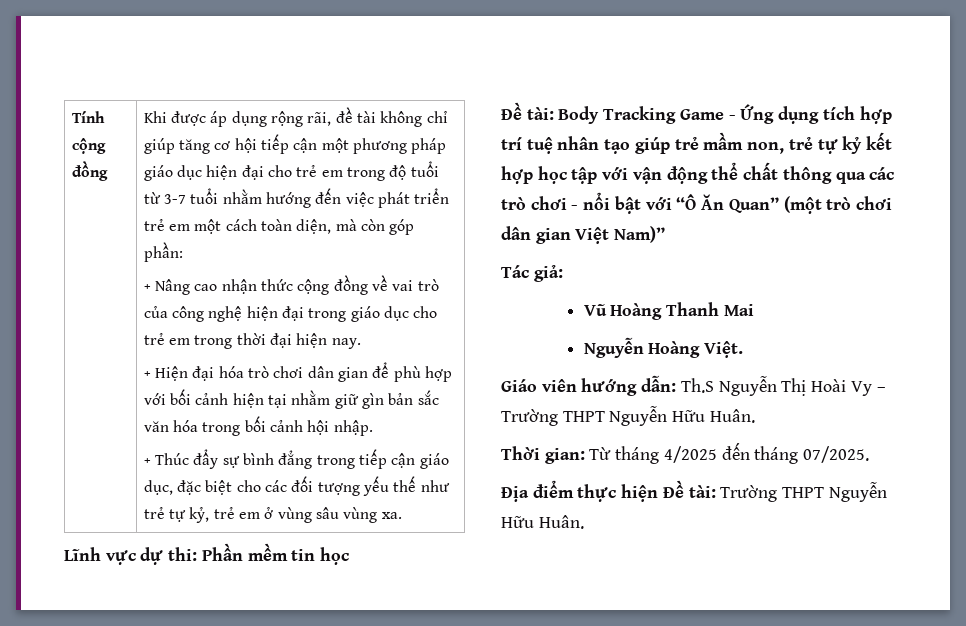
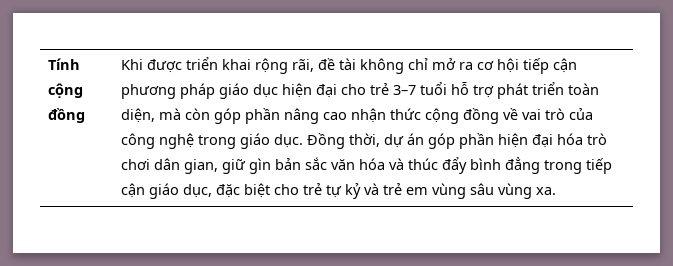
[210,111,267,127] áp dụng -> [186,57,252,70] triển khai
[143,138,210,154] giúp tăng -> [432,58,474,70] mở ra
[321,138,349,153] một -> (578, 65) none
[321,161,439,181] [143,188,450,208] [143,219,257,234] em trong độ tuổi từ 3-7 tuổi nhằm hướng đến việc phát triển trẻ em một cách -> [393,82,565,99] 3–7 tuổi hỗ trợ phát triển
[143,242,183,262] [143,279,190,295] phần: // + Nâng -> [245,108,320,124] phần nâng
[246,306,438,322] [143,333,361,349] [143,366,188,381] hiện đại trong giáo dục cho trẻ em trong thời đại hiện nay. // + Hiện -> [198,133,529,149] trong giáo dục. Đồng thời, dự án góp phần hiện
[337,362,452,382] [143,389,331,408] gian để phù hợp với bối cảnh hiện tại nhằm -> [184,159,219,174] gian,
[202,416,373,436] [143,449,240,469] trong bối cảnh hội nhập. // + Thúc đẩy sự -> [389,157,468,174] và thúc đẩy
[264,476,450,496] [143,507,274,523] các đối tượng yếu thế như trẻ tự kỷ, trẻ em ở -> [303,183,429,199] trẻ tự kỷ và trẻ em
[64,543,350,565] [501,102,892,124] [501,132,892,154] [501,162,895,184] [501,192,892,214] [501,226,666,244] [501,265,563,282] [583,302,754,320] [583,337,743,358] [501,375,886,396] [501,405,755,426] [501,442,870,464] [501,480,887,502] [501,515,584,529] // Lĩnh vực dự thi: Phần mềm tin học // Đề tài: Body Tracking Game - Ứng dụng tích hợp trí tuệ nhân tạo giúp trẻ mầm non, trẻ tự kỷ kết hợp học tập với vận động thể chất thông qua các trò chơi - nổi bật với “Ô Ăn Quan” (một trò chơi dân gian Việt Nam)” // Tác giả: // Vũ Hoàng Thanh Mai // Nguyễn Hoàng Việt. // Giáo viên hướng dẫn: Th.S Nguyễn Thị Hoài Vy – Trường THPT Nguyễn Hữu Huân. // Thời gian: Từ tháng 4/2025 đến tháng 07/2025. // Địa điểm thực hiện Đề tài: Trường THPT Nguyễn Hữu Huân. -> (557, 191) none

